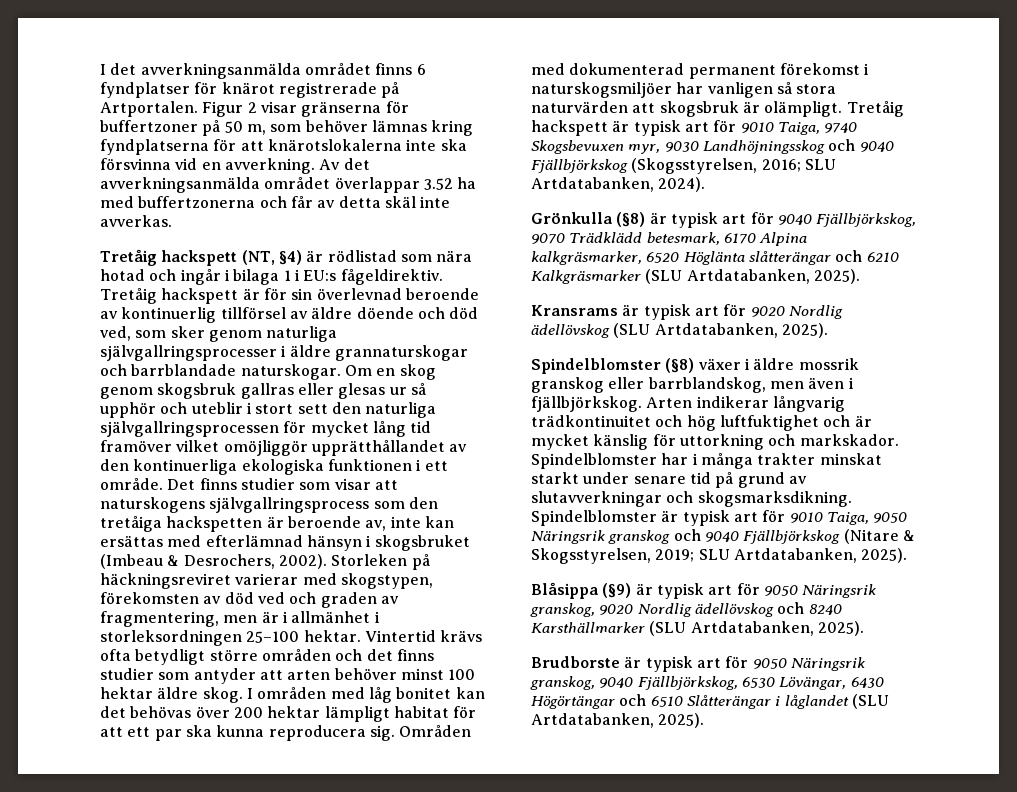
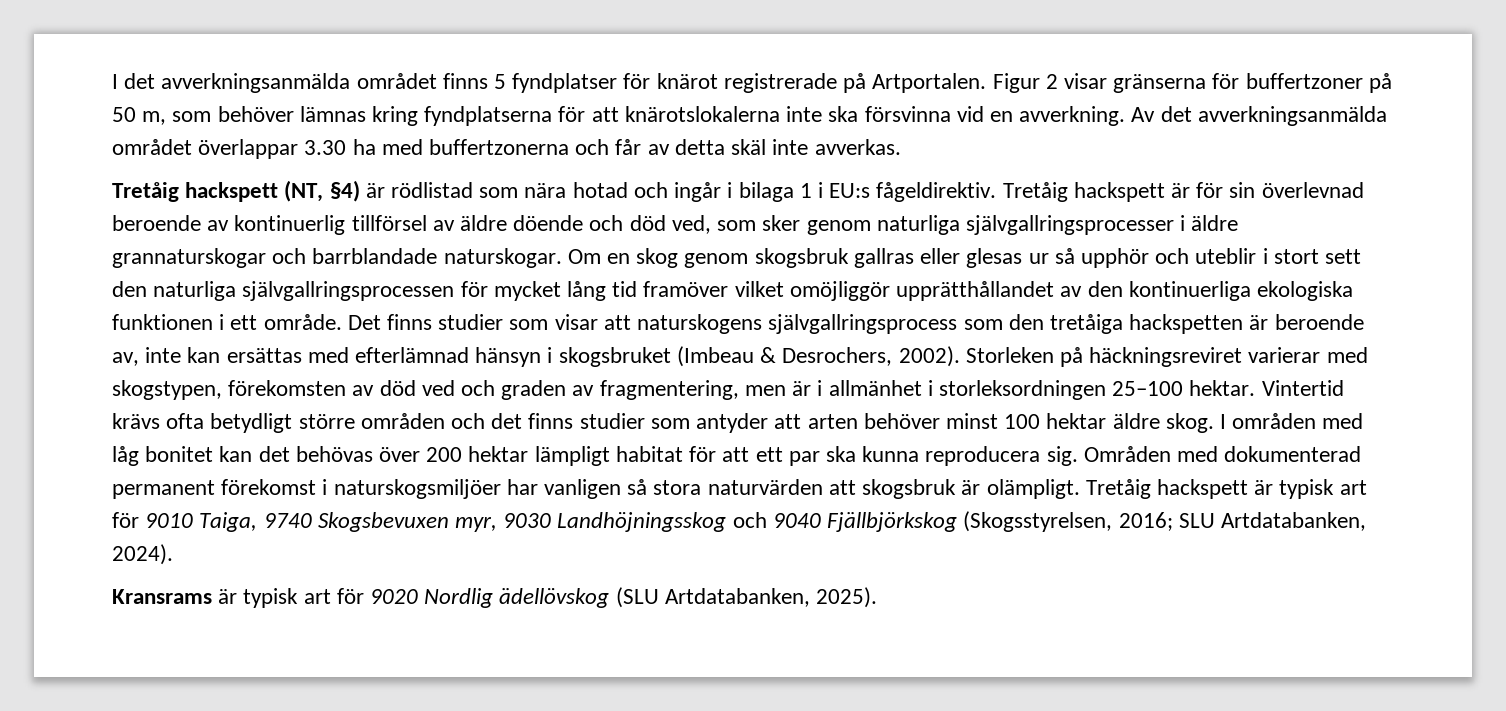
[416,64,426,75] 6 -> [494,74,507,89] 5
[423,178,453,190] 3.52 -> [304,140,347,155] 3.30
[531,212,917,228] [531,232,808,246] [531,250,899,265] [531,269,860,284] // Grönkulla (§8) är typisk art för 9040 Fjällbjörkskog, 9070 Trädklädd betesmark, 6170 Alpina kalkgräsmarker, 6520 Höglänta slåtterängar och 6210 Kalkgräsmarker (SLU Artdatabanken, 2025). -> (173, 554) none
[531,358,859,374] [531,377,854,393] [531,396,845,412] [531,415,872,431] [531,434,899,450] [531,453,882,469] [531,472,807,488] [531,491,852,507] [531,510,908,526] [531,529,915,544] [531,548,908,564] [531,582,877,599] [530,602,842,617] [531,621,864,636] [531,656,865,672] [530,676,884,690] [531,694,889,709] [531,713,705,728] // Spindelblomster (§8) växer i äldre mossrik granskog eller barrblandskog, men även i fjällbjörkskog. Arten indikerar långvarig trädkontinuitet och hög luftfuktighet och är mycket känslig för uttorkning och markskador. Spindelblomster har i många trakter minskat starkt under senare tid på grund av slutavverkningar och skogsmarksdikning. Spindelblomster är typisk art för 9010 Taiga, 9050 Näringsrik granskog och 9040 Fjällbjörkskog (Nitare & Skogsstyrelsen, 2019; SLU Artdatabanken, 2025). // Blåsippa (§9) är typisk art för 9050 Näringsrik granskog, 9020 Nordlig ädellövskog och 8240 Karsthällmarker (SLU Artdatabanken, 2025). // Brudborste är typisk art för 9050 Näringsrik granskog, 9040 Fjällbjörkskog, 6530 Lövängar, 6430 Högörtängar och 6510 Slåtterängar i låglandet (SLU Artdatabanken, 2025). -> (878, 597) none

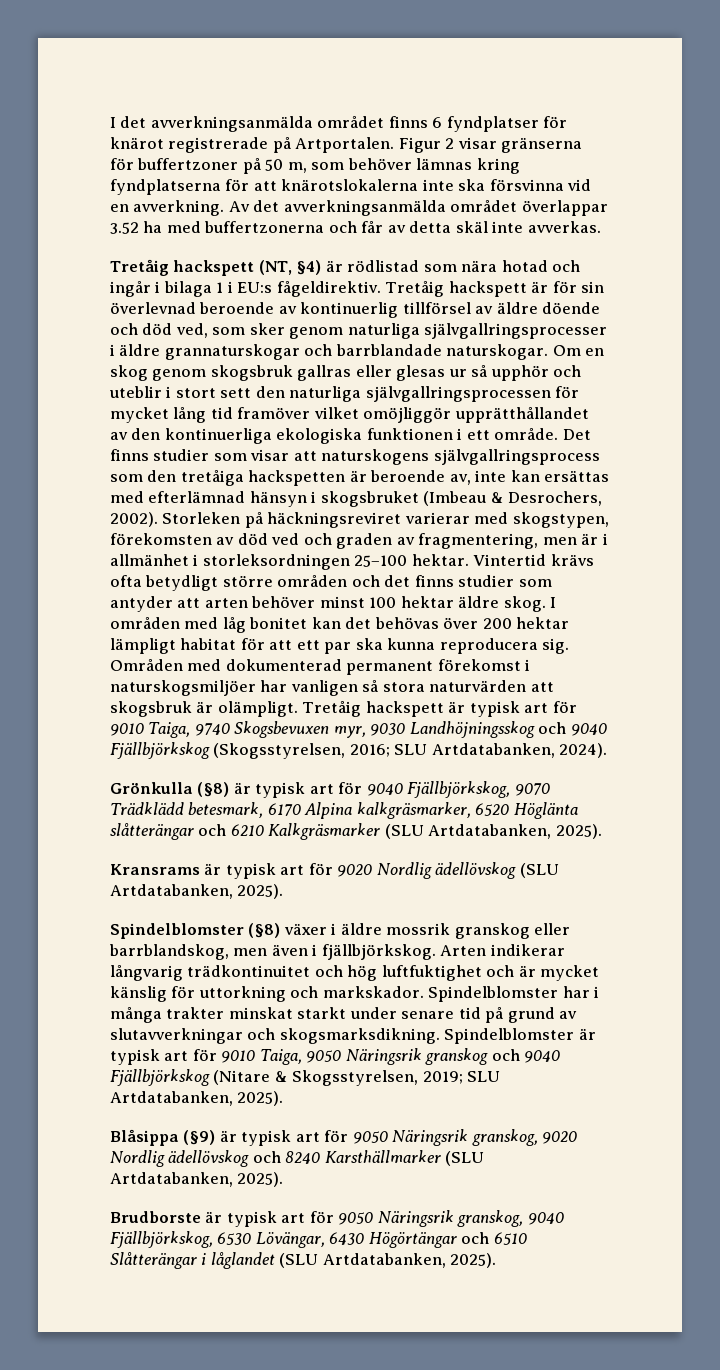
[494,74,507,89] 5 -> [432,117,443,128] 6
[304,140,347,155] 3.30 -> [110,222,139,234] 3.52
(173, 554) none -> [110,781,550,798] [110,802,578,819] [110,823,602,840] // Grönkulla (§8) är typisk art för 9040 Fjällbjörkskog, 9070 Trädklädd betesmark, 6170 Alpina kalkgräsmarker, 6520 Höglänta slåtterängar och 6210 Kalkgräsmarker (SLU Artdatabanken, 2025).
(878, 597) none -> [110,923,571,939] [109,944,565,960] [110,965,600,981] [110,986,600,1002] [110,1007,578,1023] [110,1028,596,1044] [110,1048,561,1065] [110,1069,501,1086] [110,1091,284,1106] [110,1129,578,1146] [110,1150,485,1167] [110,1172,284,1187] [110,1210,564,1227] [110,1231,527,1248] [110,1252,497,1269] // Spindelblomster (§8) växer i äldre mossrik granskog eller barrblandskog, men även i fjällbjörkskog. Arten indikerar långvarig trädkontinuitet och hög luftfuktighet och är mycket känslig för uttorkning och markskador. Spindelblomster har i många trakter minskat starkt under senare tid på grund av slutavverkningar och skogsmarksdikning. Spindelblomster är typisk art för 9010 Taiga, 9050 Näringsrik granskog och 9040 Fjällbjörkskog (Nitare & Skogsstyrelsen, 2019; SLU Artdatabanken, 2025). // Blåsippa (§9) är typisk art för 9050 Näringsrik granskog, 9020 Nordlig ädellövskog och 8240 Karsthällmarker (SLU Artdatabanken, 2025). // Brudborste är typisk art för 9050 Näringsrik granskog, 9040 Fjällbjörkskog, 6530 Lövängar, 6430 Högörtängar och 6510 Slåtterängar i låglandet (SLU Artdatabanken, 2025).

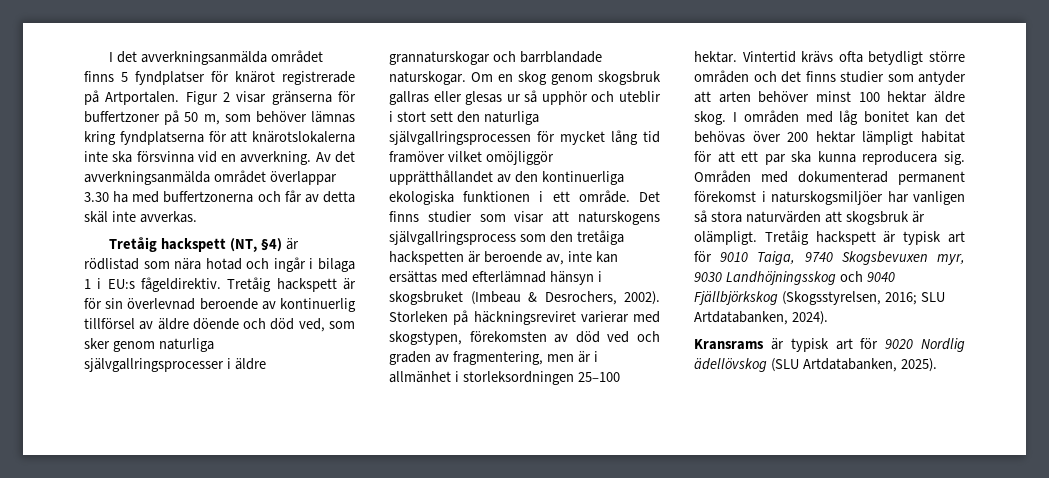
[432,117,443,128] 6 -> [121,72,128,82] 5
[110,222,139,234] 3.52 -> [84,192,109,202] 3.30
[110,781,550,798] [110,802,578,819] [110,823,602,840] // Grönkulla (§8) är typisk art för 9040 Fjällbjörkskog, 9070 Trädklädd betesmark, 6170 Alpina kalkgräsmarker, 6520 Höglänta slåtterängar och 6210 Kalkgräsmarker (SLU Artdatabanken, 2025). -> (828, 318) none
[110,923,571,939] [109,944,565,960] [110,965,600,981] [110,986,600,1002] [110,1007,578,1023] [110,1028,596,1044] [110,1048,561,1065] [110,1069,501,1086] [110,1091,284,1106] [110,1129,578,1146] [110,1150,485,1167] [110,1172,284,1187] [110,1210,564,1227] [110,1231,527,1248] [110,1252,497,1269] // Spindelblomster (§8) växer i äldre mossrik granskog eller barrblandskog, men även i fjällbjörkskog. Arten indikerar långvarig trädkontinuitet och hög luftfuktighet och är mycket känslig för uttorkning och markskador. Spindelblomster har i många trakter minskat starkt under senare tid på grund av slutavverkningar och skogsmarksdikning. Spindelblomster är typisk art för 9010 Taiga, 9050 Näringsrik granskog och 9040 Fjällbjörkskog (Nitare & Skogsstyrelsen, 2019; SLU Artdatabanken, 2025). // Blåsippa (§9) är typisk art för 9050 Näringsrik granskog, 9020 Nordlig ädellövskog och 8240 Karsthällmarker (SLU Artdatabanken, 2025). // Brudborste är typisk art för 9050 Näringsrik granskog, 9040 Fjällbjörkskog, 6530 Lövängar, 6430 Högörtängar och 6510 Slåtterängar i låglandet (SLU Artdatabanken, 2025). -> (937, 365) none

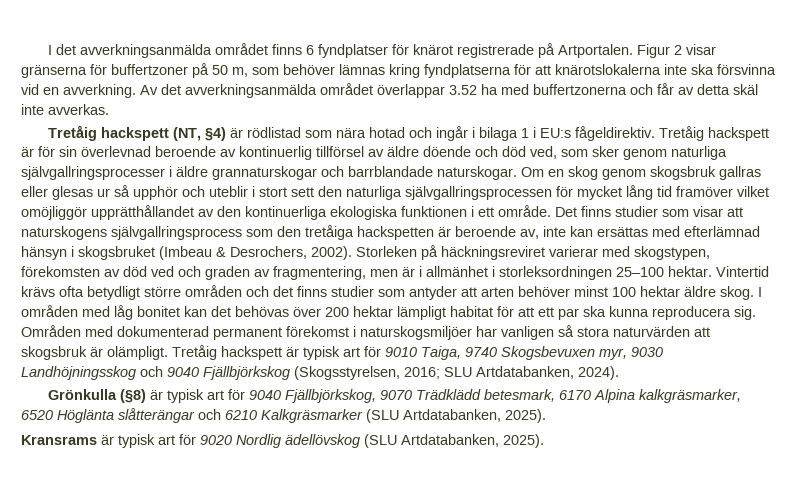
[121,72,128,82] 5 -> [305,45,314,55] 6
[84,192,109,202] 3.30 -> [449,85,477,95] 3.52
(828, 318) none -> [47,389,741,403] [21,408,546,423] // Grönkulla (§8) är typisk art för 9040 Fjällbjörkskog, 9070 Trädklädd betesmark, 6170 Alpina kalkgräsmarker, 6520 Höglänta slåtterängar och 6210 Kalkgräsmarker (SLU Artdatabanken, 2025).

